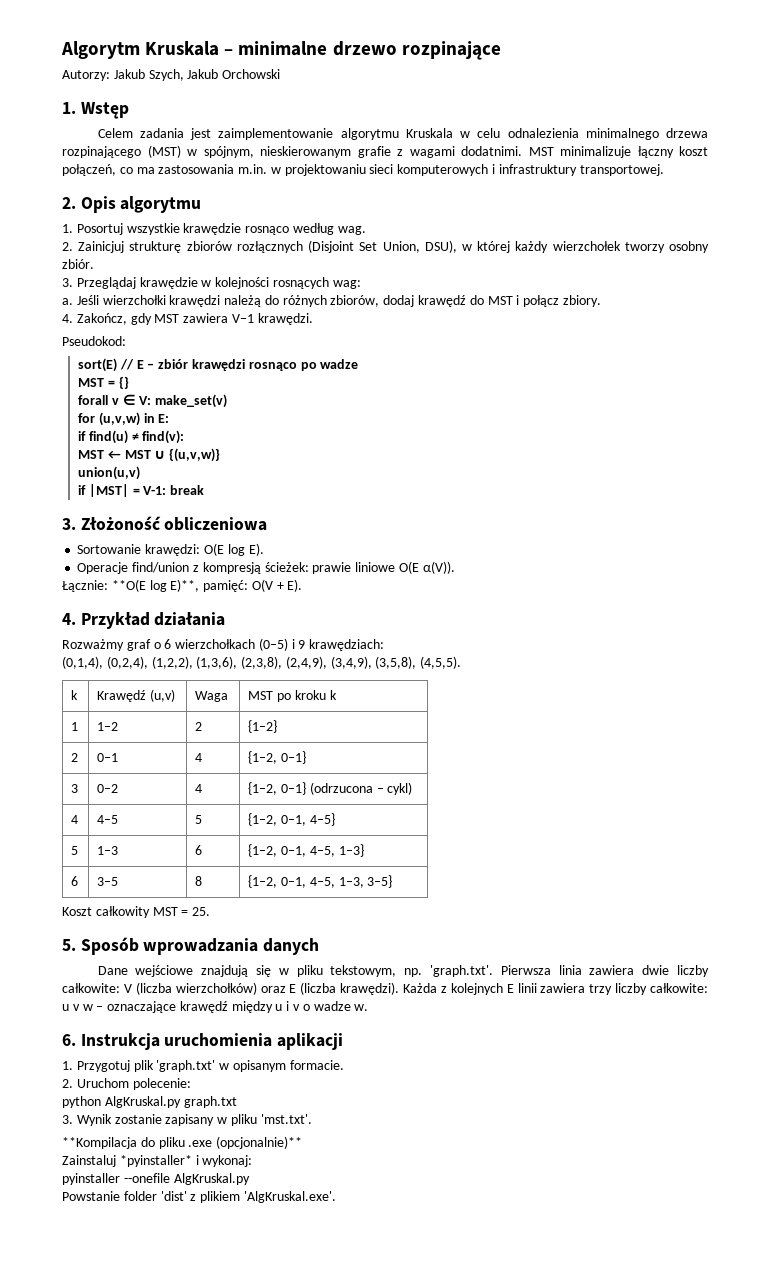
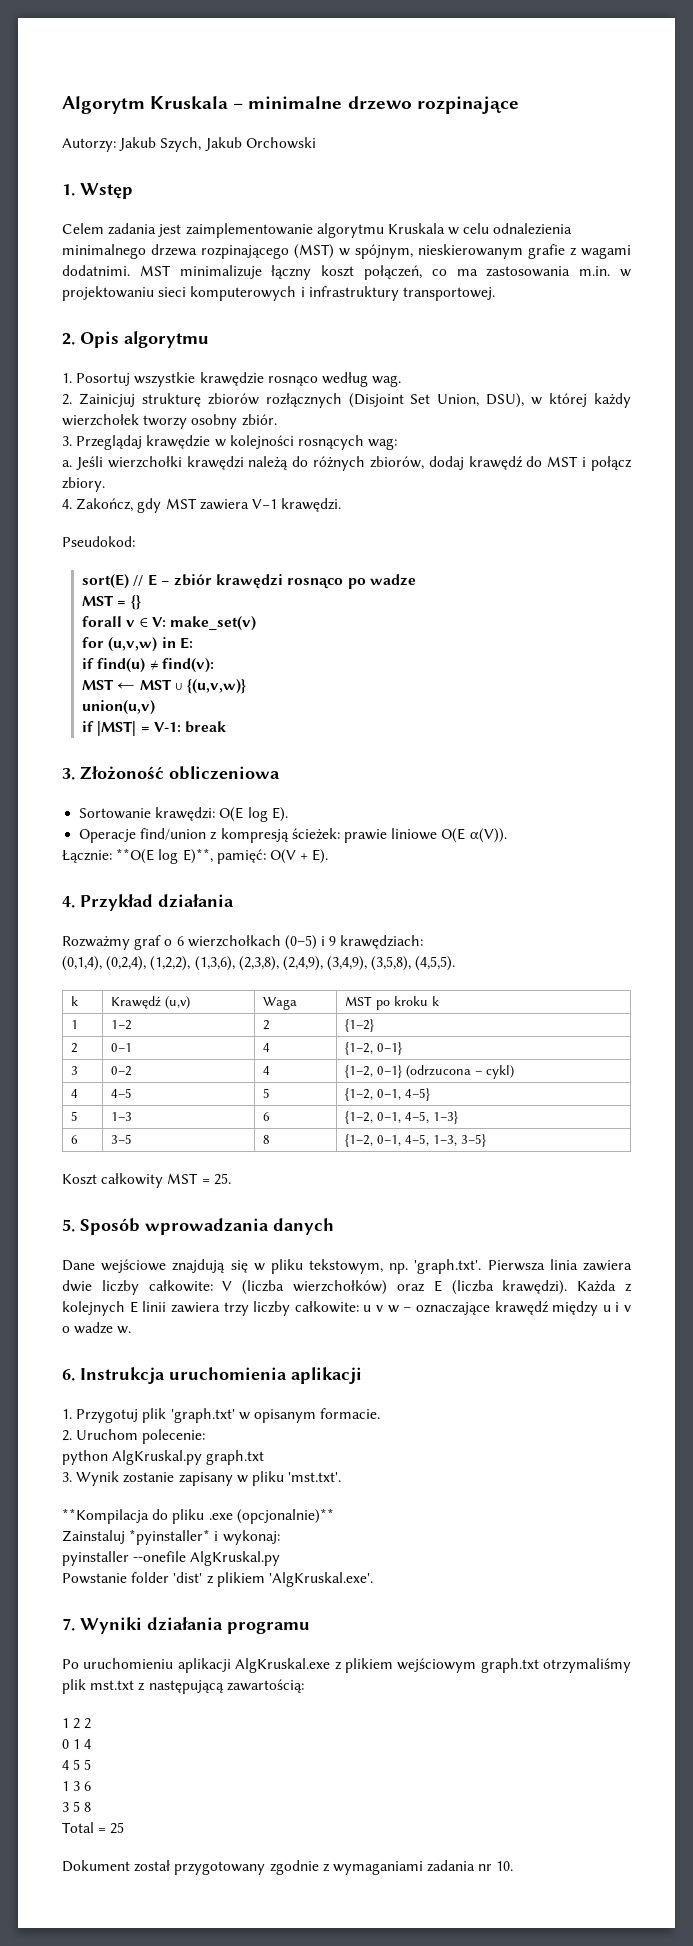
(336, 1197) none -> [62,1617,310,1634] [62,1658,631,1673] [62,1679,304,1694] [62,1718,92,1729] [62,1739,92,1749] [62,1759,92,1770] [62,1781,92,1791] [62,1801,92,1812] [62,1822,125,1834] [62,1860,514,1875] // 7. Wyniki działania programu // Po uruchomieniu aplikacji AlgKruskal.exe z plikiem wejściowym graph.txt otrzymaliśmy plik mst.txt z następującą zawartością: // 1 2 2 // 0 1 4 // 4 5 5 // 1 3 6 // 3 5 8 // Total = 25 // Dokument został przygotowany zgodnie z wymaganiami zadania nr 10.

